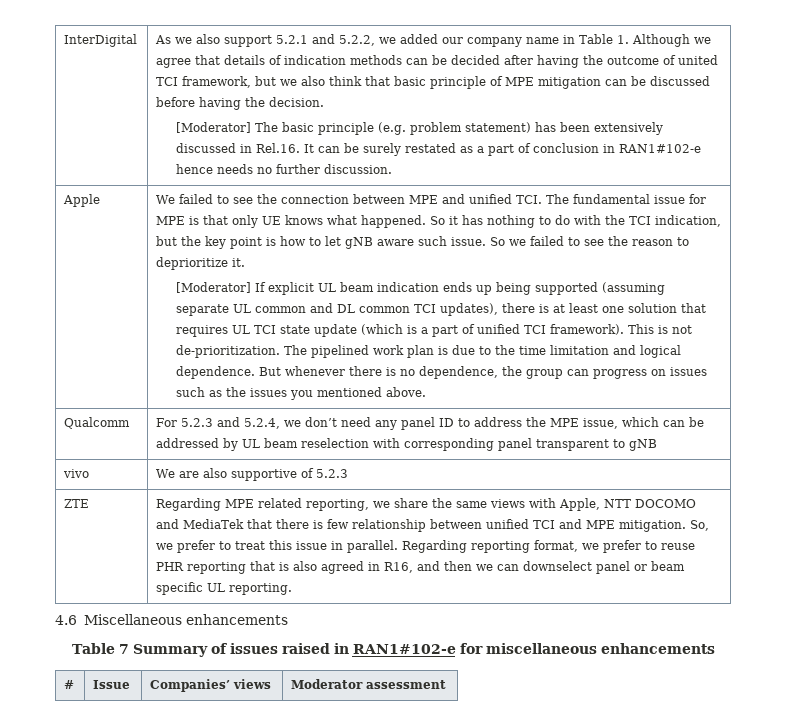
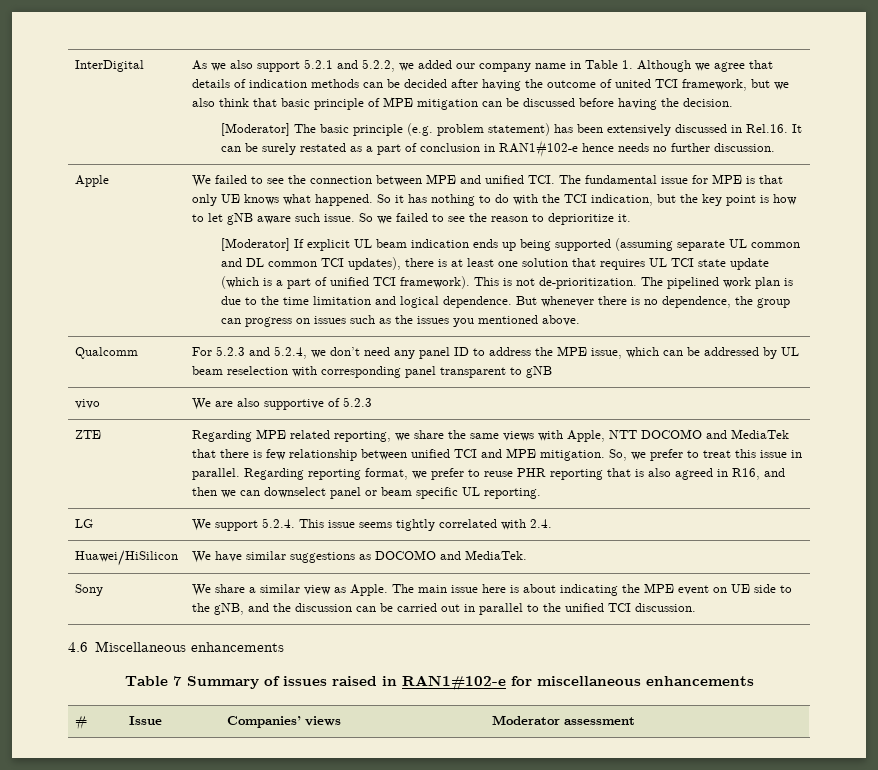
(293, 589) none -> [74,519,93,528] [191,518,552,531] [74,550,178,566] [191,550,527,563] [74,584,103,596] [191,583,792,596] [191,603,696,615] // LG | We support 5.2.4. This issue seems tightly correlated with 2.4. // Huawei/HiSilicon | We have similar suggestions as DOCOMO and MediaTek. // Sony | We share a similar view as Apple. The main issue here is about indicating the MPE event on UE side to the gNB, and the discussion can be carried out in parallel to the unified TCI discussion.

